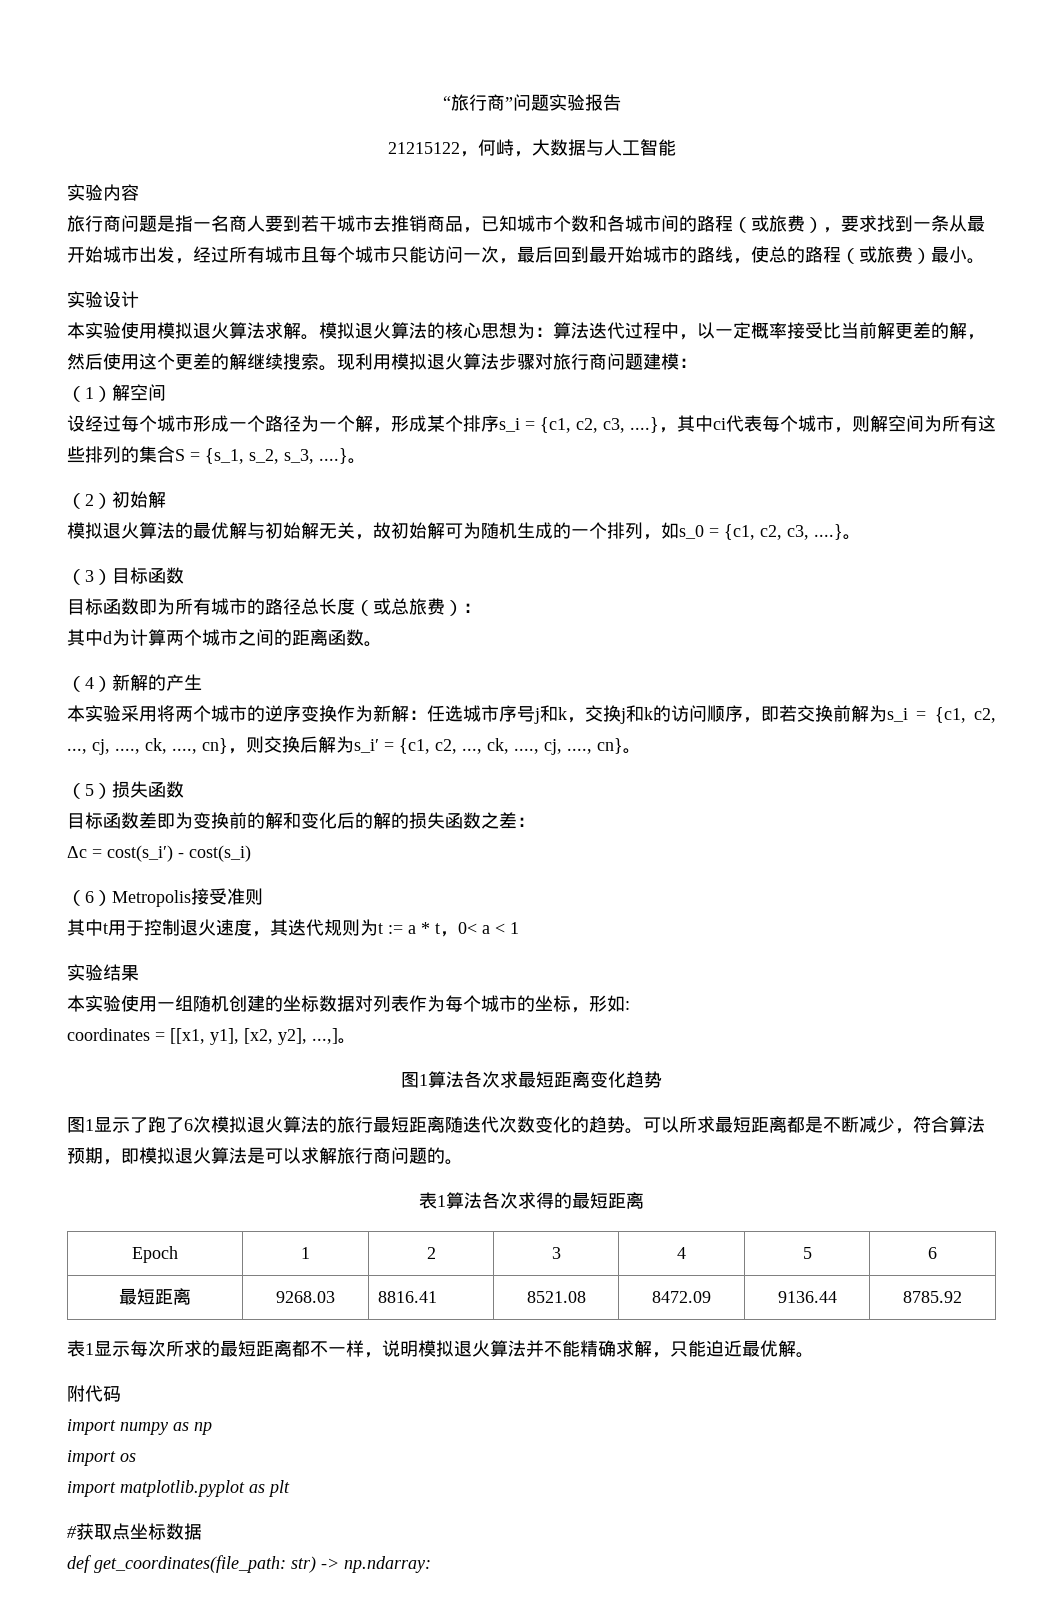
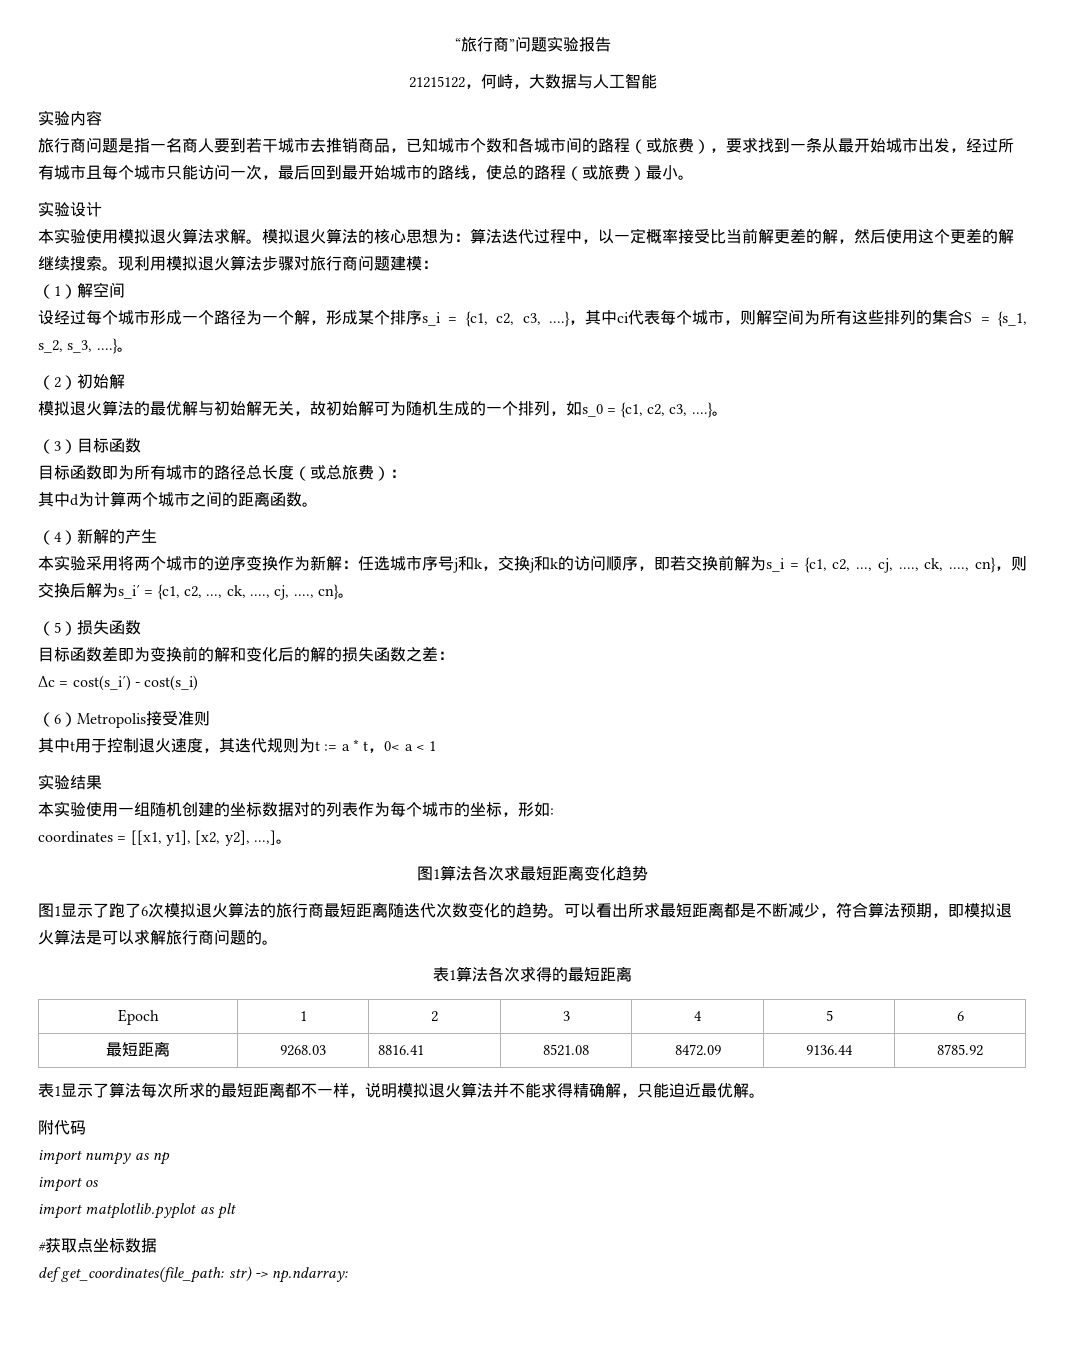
(373, 1003) none -> [310,802,326,817] 的
(373, 1124) none -> [308,903,324,918] 商
(679, 1124) none -> [596,903,628,918] 看出
(130, 1349) none -> [93,1082,141,1098] 了算法
[580,1340,634,1357] 精确求 -> [541,1082,605,1098] 求得精确

